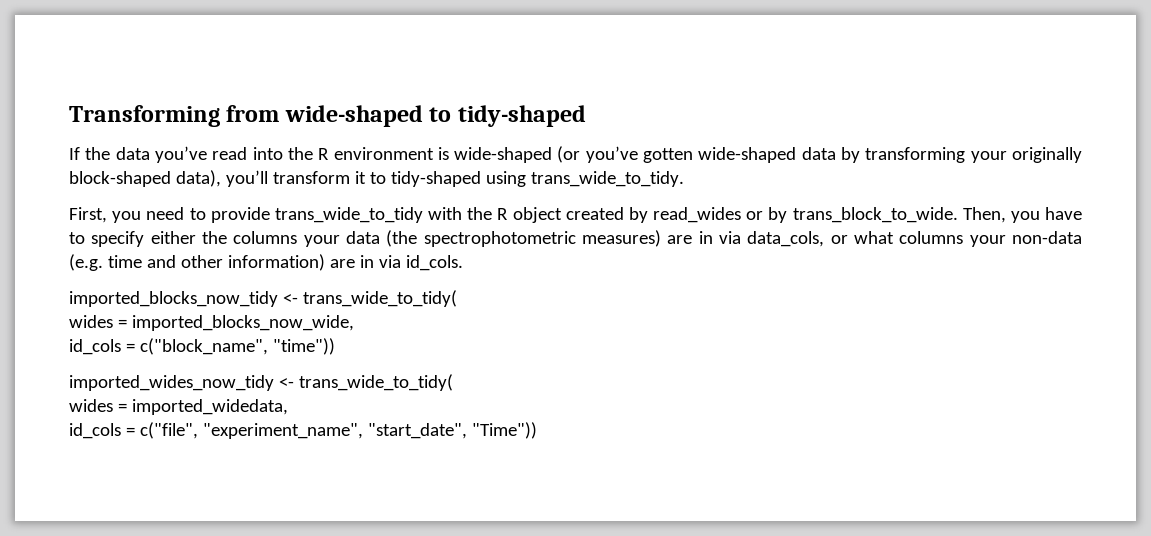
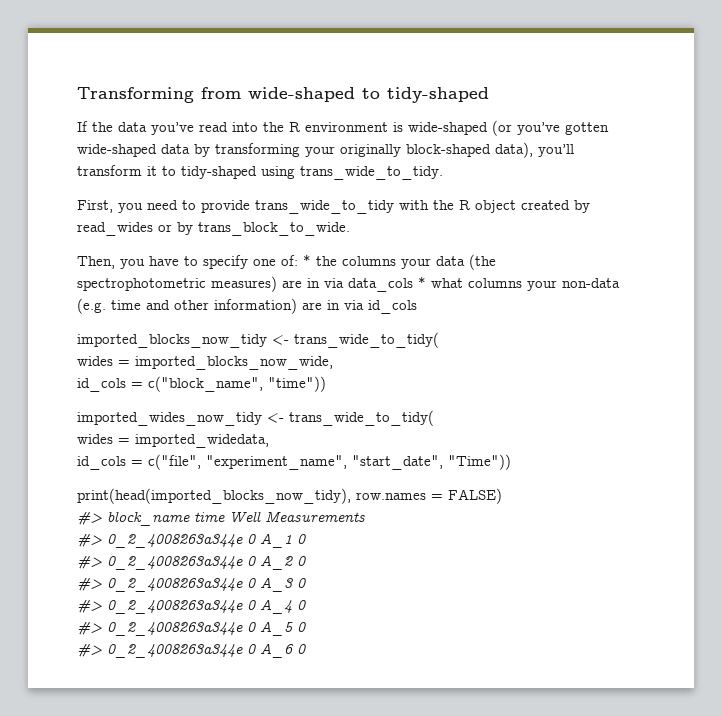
(958, 215) none -> (350, 229) //
[150,231,196,244] either -> [253,254,311,266] one of: *
[747,231,848,247] data_cols, or -> [348,276,426,292] data_cols *
[405,255,463,271] id_cols. -> [368,300,417,314] id_cols
(537, 430) none -> [77,488,502,504] [77,511,365,526] [77,533,306,548] [77,555,306,570] [77,577,306,592] [77,599,306,614] [77,621,306,636] [77,643,306,658] // print(head(imported_blocks_now_tidy), row.names = FALSE) // #> block_name time Well Measurements // #> 0_2_4008263a344e 0 A_1 0 // #> 0_2_4008263a344e 0 A_2 0 // #> 0_2_4008263a344e 0 A_3 0 // #> 0_2_4008263a344e 0 A_4 0 // #> 0_2_4008263a344e 0 A_5 0 // #> 0_2_4008263a344e 0 A_6 0

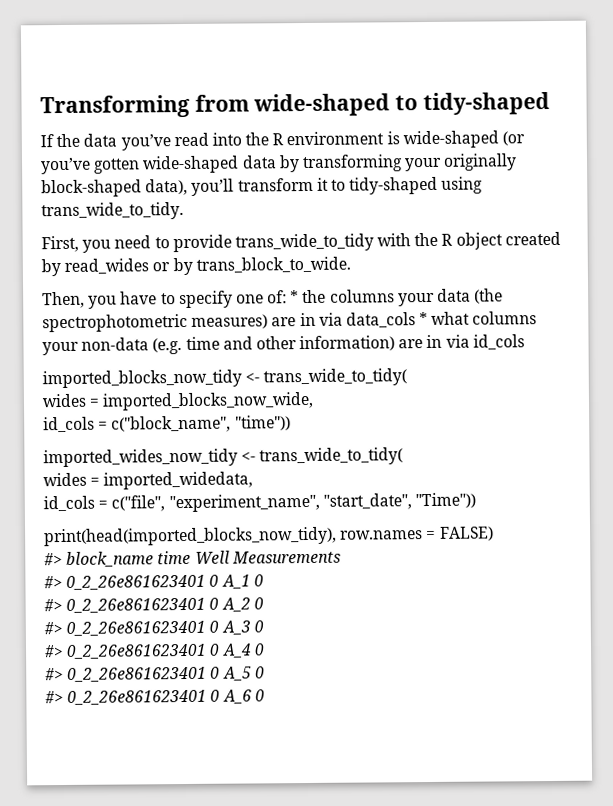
[107,534,243,548] 0_2_4008263a344e -> [66,574,207,590] 0_2_26e861623401
[107,556,243,570] 0_2_4008263a344e -> [66,597,207,613] 0_2_26e861623401
[107,578,243,592] 0_2_4008263a344e -> [66,620,207,636] 0_2_26e861623401
[107,600,243,614] 0_2_4008263a344e -> [66,643,208,659] 0_2_26e861623401
[107,622,243,636] 0_2_4008263a344e -> [67,666,208,682] 0_2_26e861623401
[107,644,243,658] 0_2_4008263a344e -> [67,689,208,705] 0_2_26e861623401

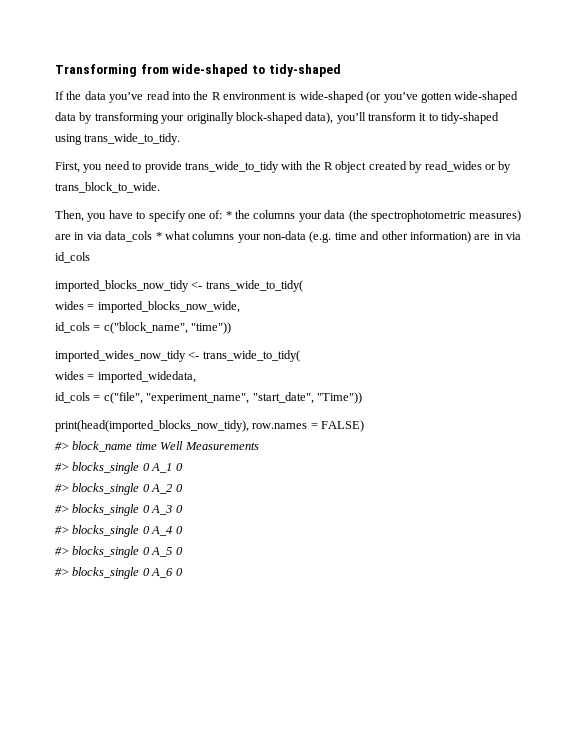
[66,574,207,590] 0_2_26e861623401 -> [72,462,140,474] blocks_single
[66,597,207,613] 0_2_26e861623401 -> [72,483,140,495] blocks_single
[66,620,207,636] 0_2_26e861623401 -> [72,504,140,516] blocks_single
[66,643,208,659] 0_2_26e861623401 -> [72,525,140,537] blocks_single
[67,666,208,682] 0_2_26e861623401 -> [72,546,140,558] blocks_single
[67,689,208,705] 0_2_26e861623401 -> [72,567,140,579] blocks_single

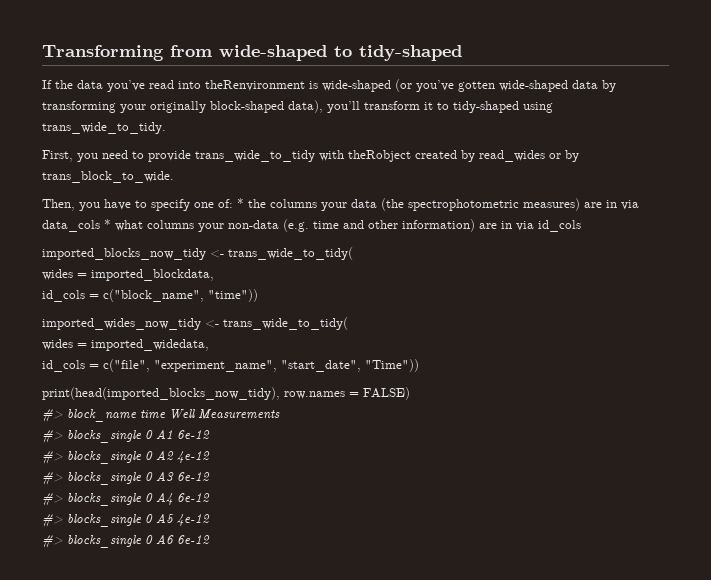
[193,91,286,100] the R environment -> [205,80,305,91] theRenvironment
[305,161,367,173] the R object -> [348,150,411,162] theRobject
[97,301,240,313] imported_blocks_now_wide, -> [91,269,214,281] imported_blockdata,
[151,463,183,473] [55,483,183,495] [55,504,183,516] [55,525,183,537] [55,546,183,558] [55,567,183,579] A_1 0 // #> blocks_single 0 A_2 0 // #> blocks_single 0 A_3 0 // #> blocks_single 0 A_4 0 // #> blocks_single 0 A_5 0 // #> blocks_single 0 A_6 0 -> [156,429,210,439] [42,450,210,464] [42,471,210,485] [42,492,210,506] [42,513,210,527] [42,534,210,548] A1 6e-12 // #> blocks_single 0 A2 4e-12 // #> blocks_single 0 A3 6e-12 // #> blocks_single 0 A4 6e-12 // #> blocks_single 0 A5 4e-12 // #> blocks_single 0 A6 6e-12

